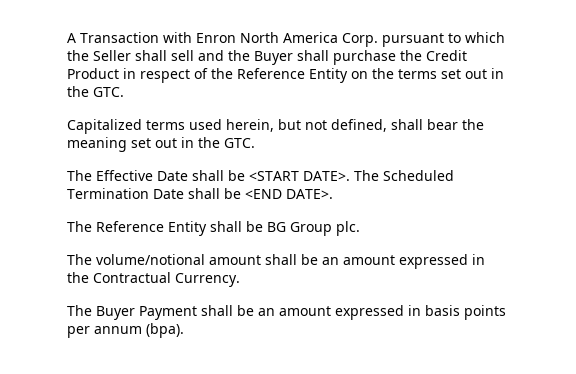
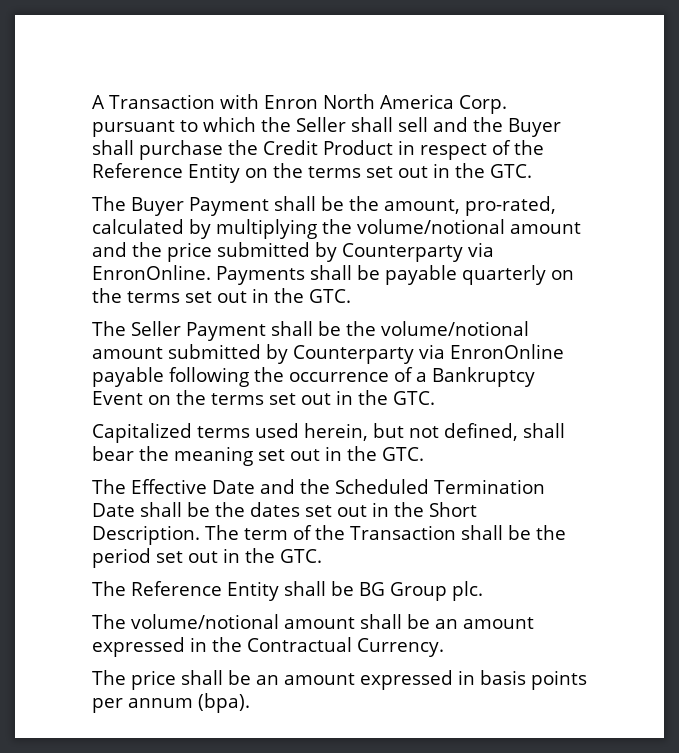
(124, 92) none -> [92,196,556,216] [92,219,581,239] [92,242,494,262] [92,265,574,285] [92,288,351,303] [92,321,529,341] [92,344,564,364] [92,367,535,387] [92,390,435,405] // The Buyer Payment shall be the amount, pro-rated, calculated by multiplying the volume/notional amount and the price submitted by Counterparty via EnronOnline. Payments shall be payable quarterly on the terms set out in the GTC. // The Seller Payment shall be the volume/notional amount submitted by Counterparty via EnronOnline payable following the occurrence of a Bankruptcy Event on the terms set out in the GTC.
[192,170,379,181] shall be <START DATE>. The -> [260,479,330,494] and the
[245,189,333,199] <END DATE>. -> [215,502,477,517] [92,525,566,545] [92,548,322,568] the dates set out in the Short Description. The term of the Transaction shall be the period set out in the GTC.
[96,306,197,320] Buyer Payment -> [131,670,176,690] price

